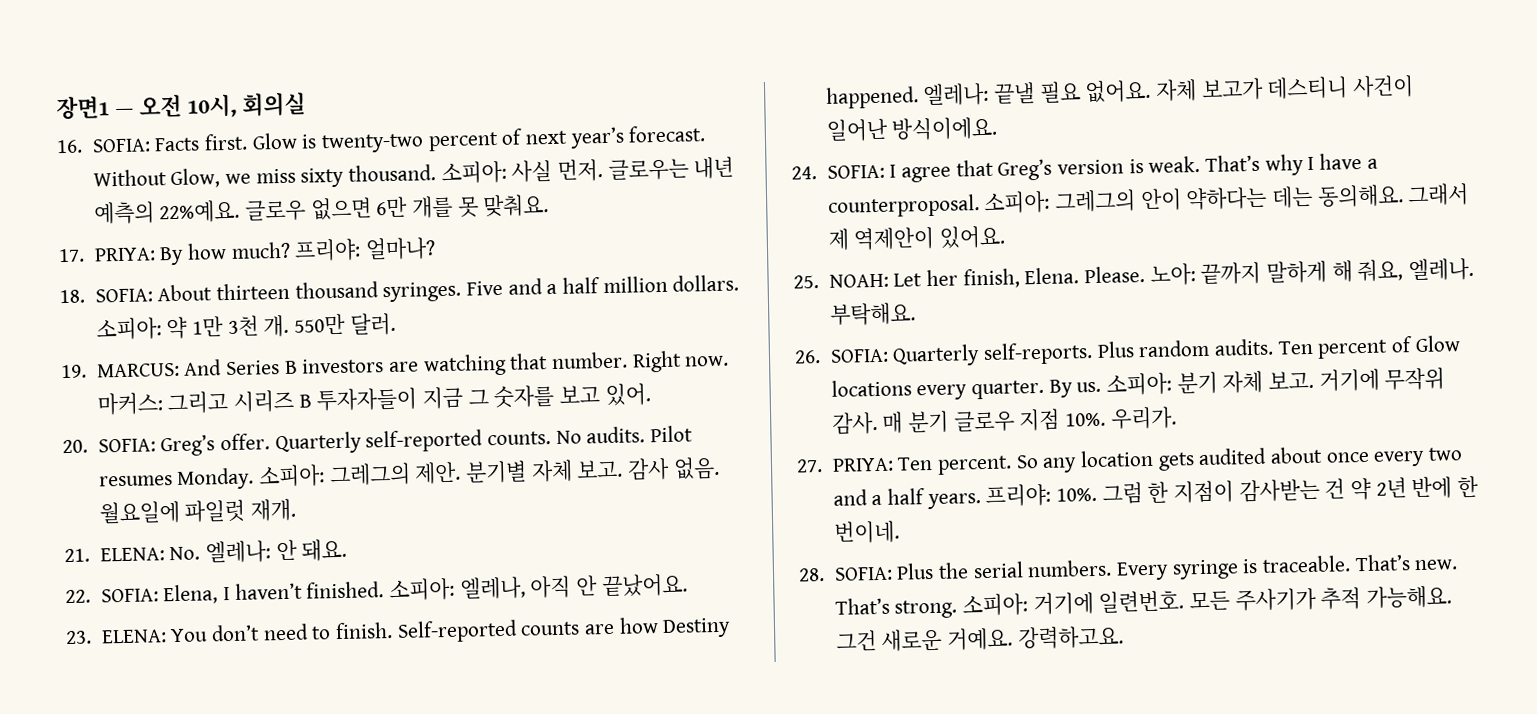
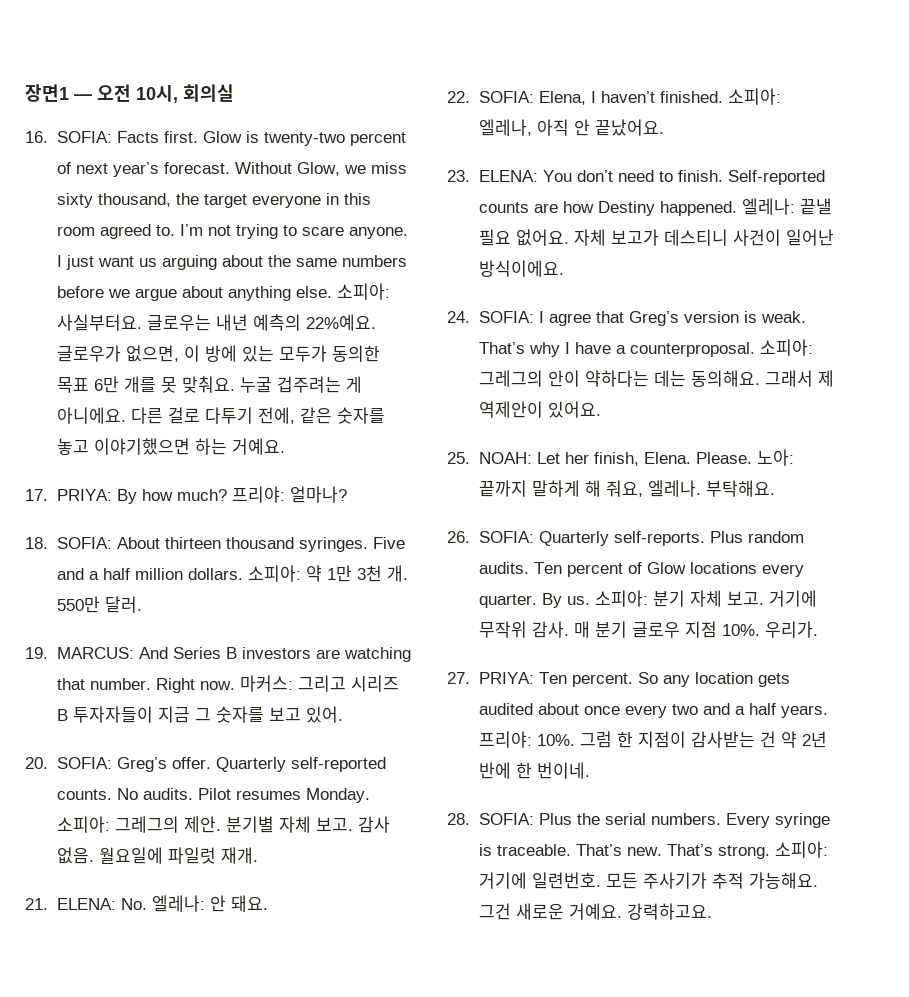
[347,156,735,185] [93,194,550,225] thousand. 소피아: 사실 먼저. 글로우는 내년 예측의 22%예요. 글로우 없으면 6만 개를 못 맞춰요. -> [97,193,371,208] [56,224,408,239] [56,255,407,270] [56,283,390,301] [56,314,376,331] [56,345,380,362] [56,376,362,393] [56,407,385,424] [56,438,285,455] thousand, the target everyone in this room agreed to. I’m not trying to scare anyone. I just want us arguing about the same numbers before we argue about anything else. 소피아: 사실부터요. 글로우는 내년 예측의 22%예요. 글로우가 없으면, 이 방에 있는 모두가 동의한 목표 6만 개를 못 맞춰요. 누굴 겁주려는 게 아니에요. 다른 걸로 다투기 전에, 같은 숫자를 놓고 이야기했으면 하는 거예요.

